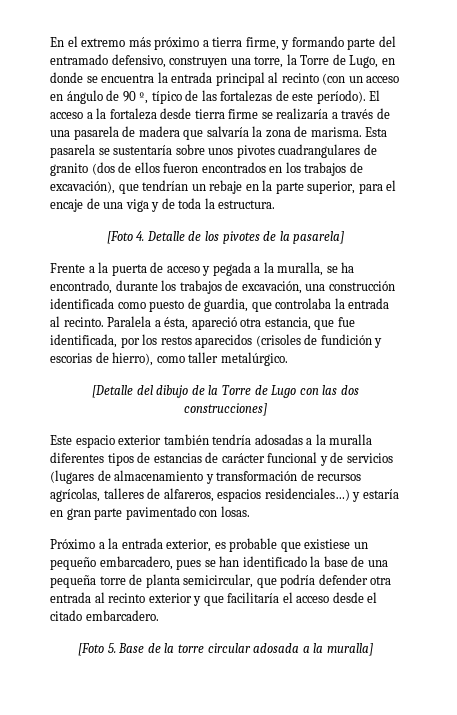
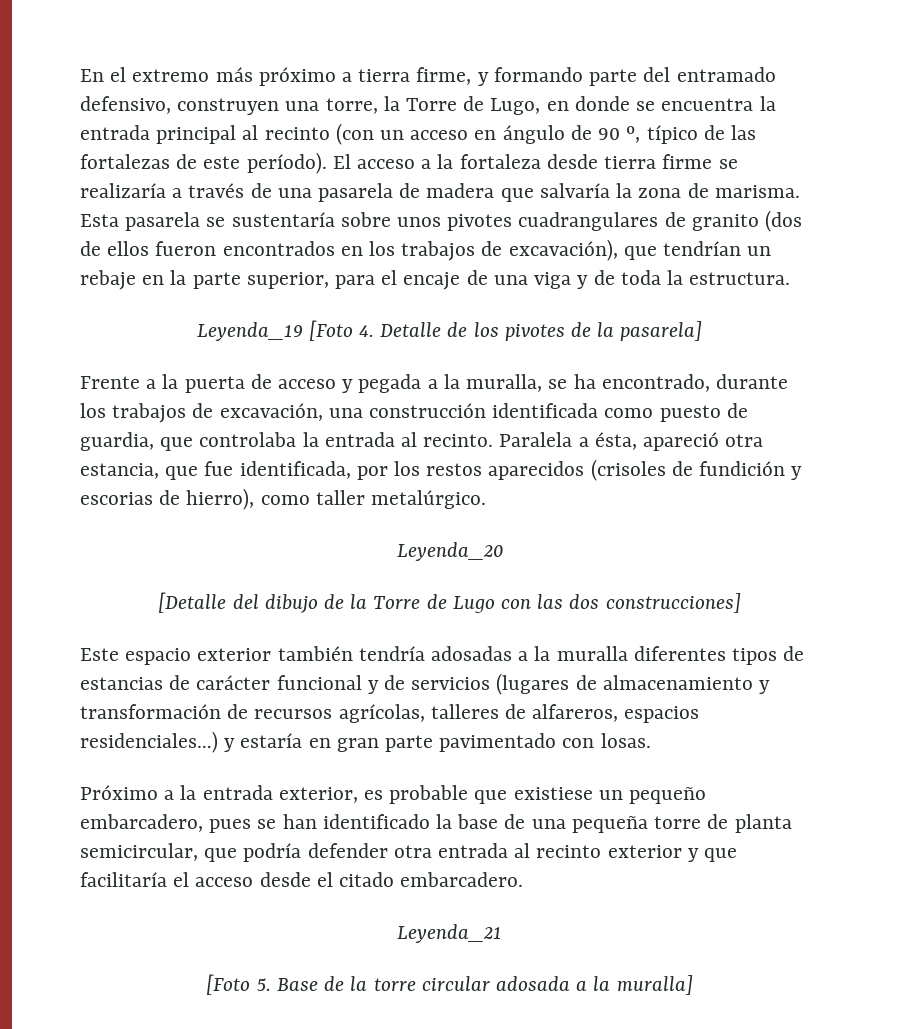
(276, 204) none -> [196,322,303,341] Leyenda_19
(288, 359) none -> [396,542,503,561] // Leyenda_20
(159, 615) none -> [397,924,502,943] // Leyenda_21

